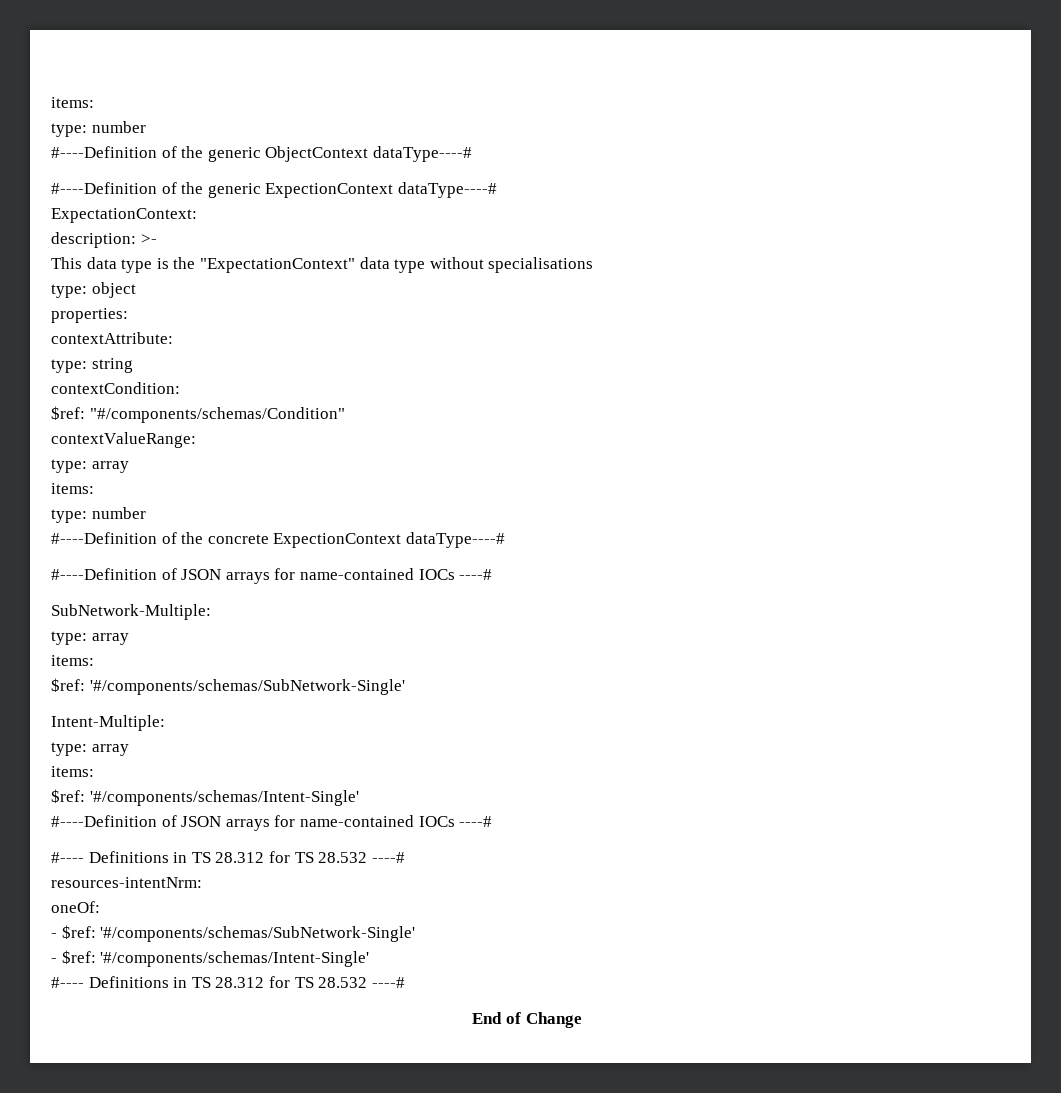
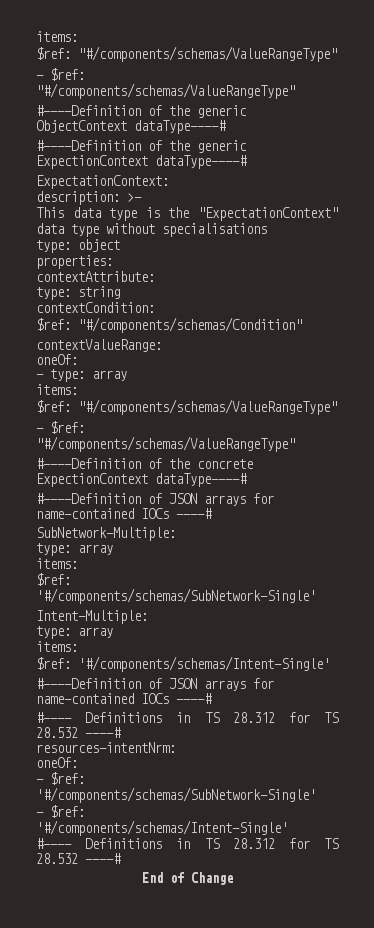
[51,97,94,108] [51,121,146,137] items: // type: number -> [36,31,78,42] [36,46,337,62] [36,68,85,81] [36,83,295,99] items: // $ref: "#/components/schemas/ValueRangeType" // - $ref: "#/components/schemas/ValueRangeType"
[51,459,129,473] [51,483,94,494] [51,507,146,523] type: array // items: // type: number -> [36,354,78,365] [36,369,127,382] [36,384,78,395] [36,399,337,415] [36,421,85,434] [36,436,295,452] oneOf: // - type: array // items: // $ref: "#/components/schemas/ValueRangeType" // - $ref: "#/components/schemas/ValueRangeType"

